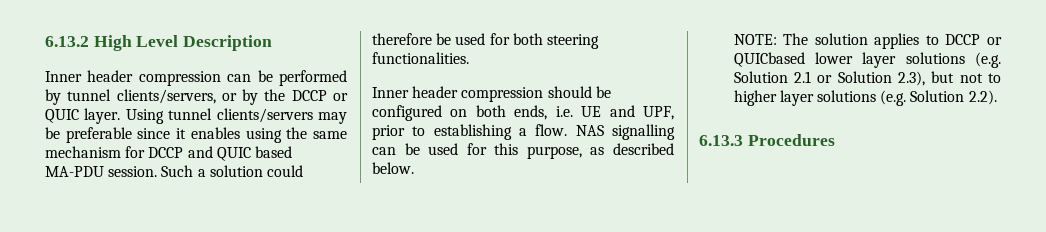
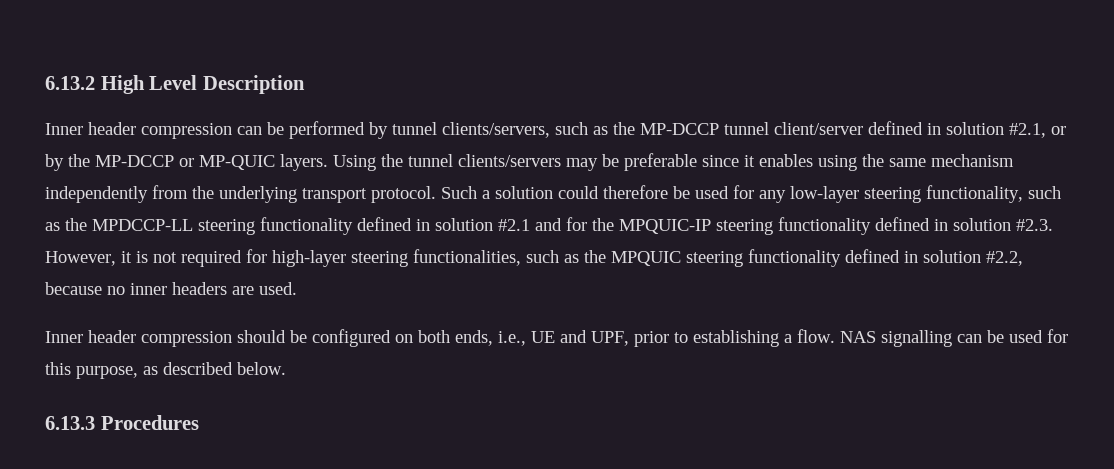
[221,89,348,105] [45,108,164,124] or by the DCCP or QUIC layer. Using -> [555,121,1066,138] [45,154,403,171] such as the MP-DCCP tunnel client/server defined in solution #2.1, or by the MP-DCCP or MP-QUIC layers. Using the
[125,146,292,161] [45,166,158,177] for DCCP and QUIC based MA-PDU session. -> [45,185,436,203] independently from the underlying transport protocol.
[512,33,599,49] [372,52,469,64] both steering functionalities. -> [759,185,1061,203] [45,217,1053,235] [45,249,1023,267] [45,282,297,295] any low-layer steering functionality, such as the MPDCCP-LL steering functionality defined in solution #2.1 and for the MPQUIC-IP steering functionality defined in solution #2.3. However, it is not required for high-layer steering functionalities, such as the MPQUIC steering functionality defined in solution #2.2, because no inner headers are used.
[555,106,573,117] i.e. -> [498,331,526,346] i.e.,
[733,33,1002,49] [733,52,1001,68] [733,71,1001,86] [733,90,997,106] // NOTE: The solution applies to DCCP or QUICbased lower layer solutions (e.g. Solution 2.1 or Solution 2.3), but not to higher layer solutions (e.g. Solution 2.2). -> (286, 368) none

